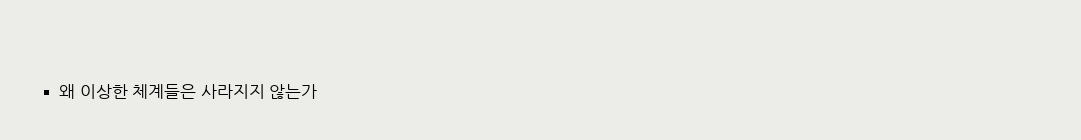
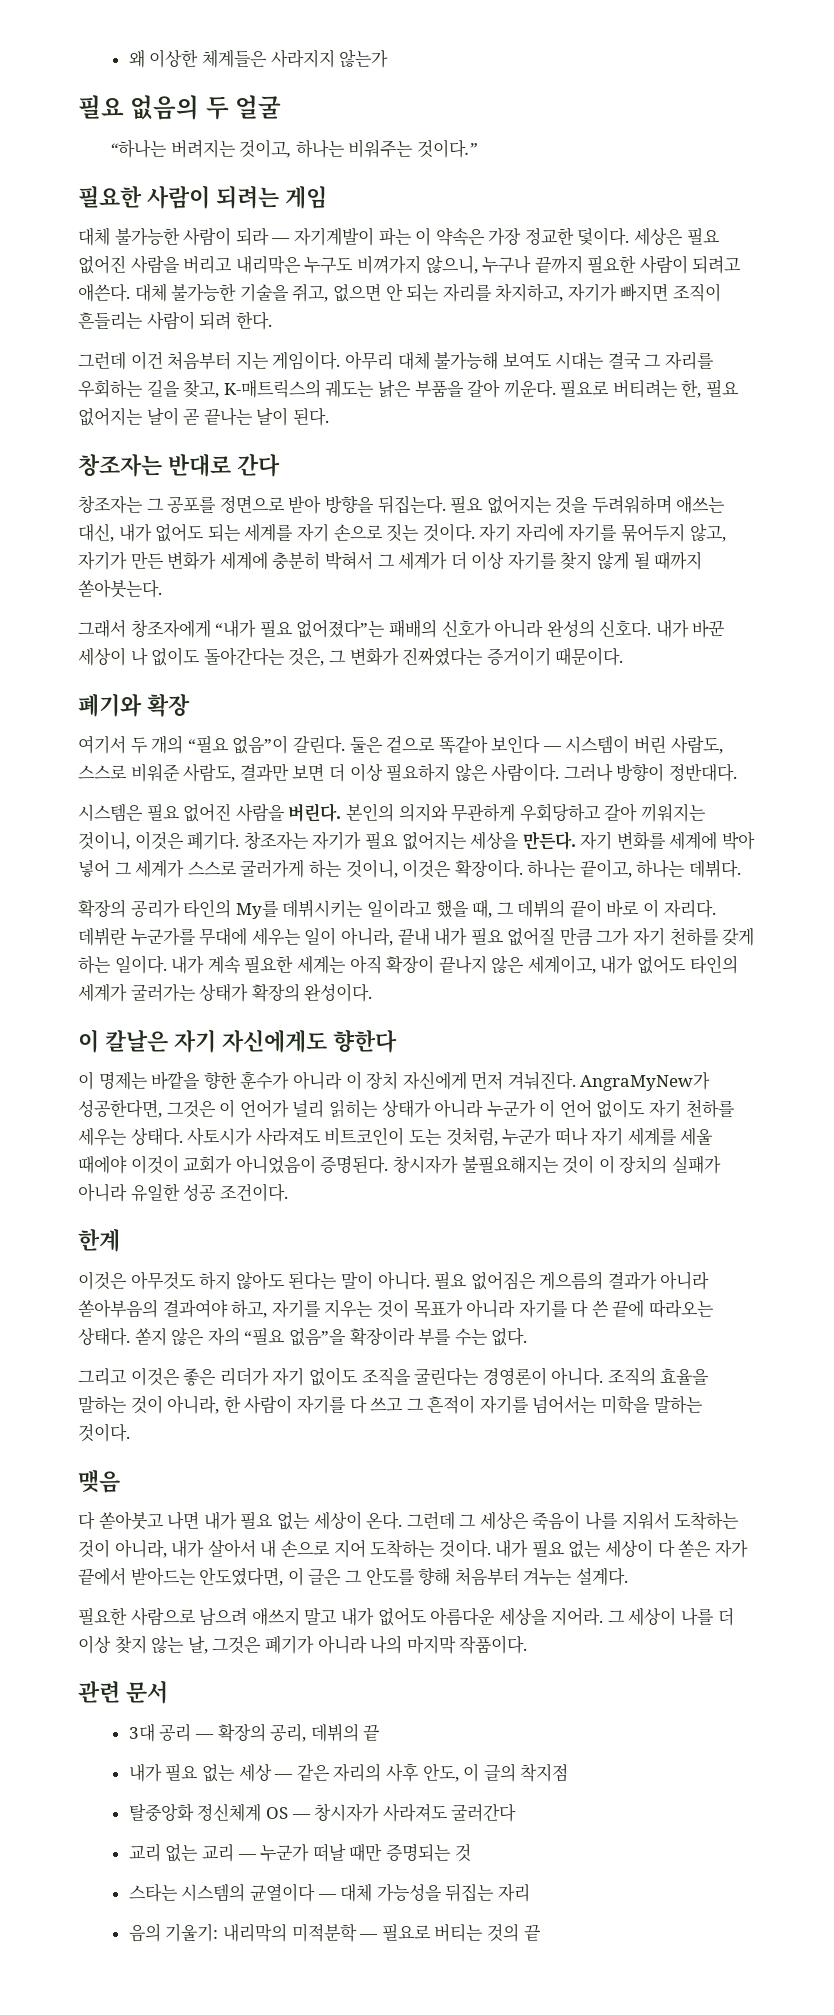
(318, 91) none -> [78,95,282,120] [110,139,478,158] [78,185,327,209] [78,227,720,246] [78,255,742,274] [78,283,722,302] [78,311,272,330] [78,351,715,370] [78,379,740,398] [78,407,329,426] [78,453,280,477] [78,495,726,514] [78,523,726,542] [78,551,703,570] [78,579,162,598] [78,619,726,638] [78,647,624,666] [78,693,190,717] [78,735,723,754] [78,763,738,782] [78,803,706,822] [78,831,756,850] [78,859,742,878] [78,899,716,919] [78,927,755,946] [78,955,738,974] [78,983,373,1002] [78,1029,397,1053] [78,1071,711,1091] [78,1099,735,1118] [78,1127,714,1146] [78,1155,721,1174] [78,1183,288,1202] [78,1229,120,1252] [78,1271,710,1290] [78,1299,715,1318] [78,1327,528,1346] [78,1367,710,1386] [78,1395,703,1414] [78,1423,130,1442] [78,1469,120,1493] [78,1511,740,1530] [78,1539,748,1558] [78,1567,628,1586] [78,1607,734,1626] [78,1635,528,1654] [78,1681,168,1704] [128,1723,381,1742] [128,1763,569,1782] [128,1803,517,1822] [128,1843,471,1862] [128,1883,530,1902] [128,1923,541,1942] // 필요 없음의 두 얼굴 // “하나는 버려지는 것이고, 하나는 비워주는 것이다.” // 필요한 사람이 되려는 게임 // 대체 불가능한 사람이 되라 — 자기계발이 파는 이 약속은 가장 정교한 덫이다. 세상은 필요 없어진 사람을 버리고 내리막은 누구도 비껴가지 않으니, 누구나 끝까지 필요한 사람이 되려고 애쓴다. 대체 불가능한 기술을 쥐고, 없으면 안 되는 자리를 차지하고, 자기가 빠지면 조직이 흔들리는 사람이 되려 한다. // 그런데 이건 처음부터 지는 게임이다. 아무리 대체 불가능해 보여도 시대는 결국 그 자리를 우회하는 길을 찾고, K-매트릭스의 궤도는 낡은 부품을 갈아 끼운다. 필요로 버티려는 한, 필요 없어지는 날이 곧 끝나는 날이 된다. // 창조자는 반대로 간다 // 창조자는 그 공포를 정면으로 받아 방향을 뒤집는다. 필요 없어지는 것을 두려워하며 애쓰는 대신, 내가 없어도 되는 세계를 자기 손으로 짓는 것이다. 자기 자리에 자기를 묶어두지 않고, 자기가 만든 변화가 세계에 충분히 박혀서 그 세계가 더 이상 자기를 찾지 않게 될 때까지 쏟아붓는다. // 그래서 창조자에게 “내가 필요 없어졌다”는 패배의 신호가 아니라 완성의 신호다. 내가 바꾼 세상이 나 없이도 돌아간다는 것은, 그 변화가 진짜였다는 증거이기 때문이다. // 폐기와 확장 // 여기서 두 개의 “필요 없음”이 갈린다. 둘은 겉으로 똑같아 보인다 — 시스템이 버린 사람도, 스스로 비워준 사람도, 결과만 보면 더 이상 필요하지 않은 사람이다. 그러나 방향이 정반대다. // 시스템은 필요 없어진 사람을 버린다. 본인의 의지와 무관하게 우회당하고 갈아 끼워지는 것이니, 이것은 폐기다. 창조자는 자기가 필요 없어지는 세상을 만든다. 자기 변화를 세계에 박아 넣어 그 세계가 스스로 굴러가게 하는 것이니, 이것은 확장이다. 하나는 끝이고, 하나는 데뷔다. // 확장의 공리가 타인의 My를 데뷔시키는 일이라고 했을 때, 그 데뷔의 끝이 바로 이 자리다. 데뷔란 누군가를 무대에 세우는 일이 아니라, 끝내 내가 필요 없어질 만큼 그가 자기 천하를 갖게 하는 일이다. 내가 계속 필요한 세계는 아직 확장이 끝나지 않은 세계이고, 내가 없어도 타인의 세계가 굴러가는 상태가 확장의 완성이다. // 이 칼날은 자기 자신에게도 향한다 // 이 명제는 바깥을 향한 훈수가 아니라 이 장치 자신에게 먼저 겨눠진다. AngraMyNew가 성공한다면, 그것은 이 언어가 널리 읽히는 상태가 아니라 누군가 이 언어 없이도 자기 천하를 세우는 상태다. 사토시가 사라져도 비트코인이 도는 것처럼, 누군가 떠나 자기 세계를 세울 때에야 이것이 교회가 아니었음이 증명된다. 창시자가 불필요해지는 것이 이 장치의 실패가 아니라 유일한 성공 조건이다. // 한계 // 이것은 아무것도 하지 않아도 된다는 말이 아니다. 필요 없어짐은 게으름의 결과가 아니라 쏟아부음의 결과여야 하고, 자기를 지우는 것이 목표가 아니라 자기를 다 쓴 끝에 따라오는 상태다. 쏟지 않은 자의 “필요 없음”을 확장이라 부를 수는 없다. // 그리고 이것은 좋은 리더가 자기 없이도 조직을 굴린다는 경영론이 아니다. 조직의 효율을 말하는 것이 아니라, 한 사람이 자기를 다 쓰고 그 흔적이 자기를 넘어서는 미학을 말하는 것이다. // 맺음 // 다 쏟아붓고 나면 내가 필요 없는 세상이 온다. 그런데 그 세상은 죽음이 나를 지워서 도착하는 것이 아니라, 내가 살아서 내 손으로 지어 도착하는 것이다. 내가 필요 없는 세상이 다 쏟은 자가 끝에서 받아드는 안도였다면, 이 글은 그 안도를 향해 처음부터 겨누는 설계다. // 필요한 사람으로 남으려 애쓰지 말고 내가 없어도 아름다운 세상을 지어라. 그 세상이 나를 더 이상 찾지 않는 날, 그것은 폐기가 아니라 나의 마지막 작품이다. // 관련 문서 // 3대 공리 — 확장의 공리, 데뷔의 끝 // 내가 필요 없는 세상 — 같은 자리의 사후 안도, 이 글의 착지점 // 탈중앙화 정신체계 OS — 창시자가 사라져도 굴러간다 // 교리 없는 교리 — 누군가 떠날 때만 증명되는 것 // 스타는 시스템의 균열이다 — 대체 가능성을 뒤집는 자리 // 음의 기울기: 내리막의 미적분학 — 필요로 버티는 것의 끝

